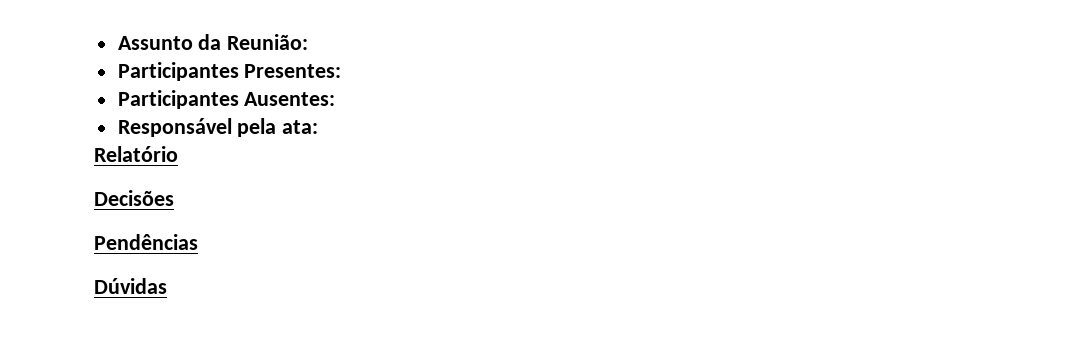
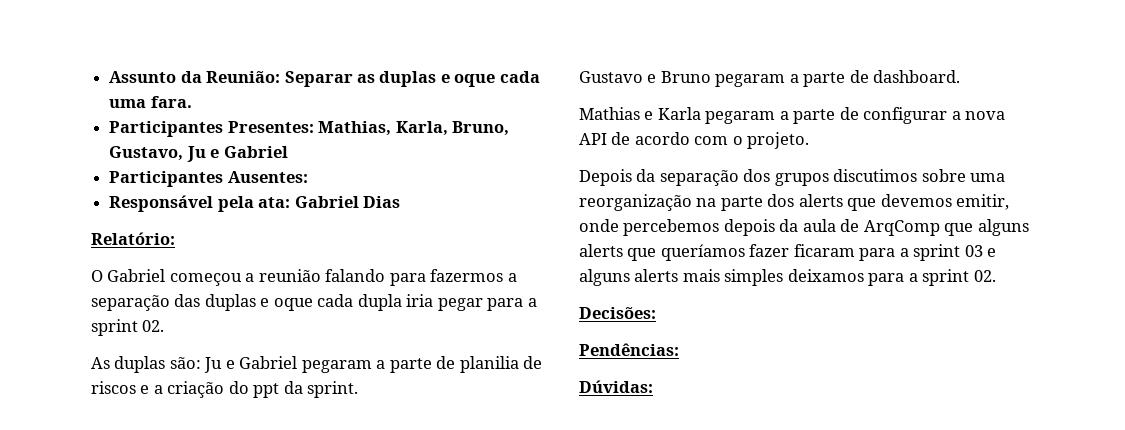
[117,62,342,81] // Participantes Presentes: -> [284,71,540,87] [109,96,192,108] [109,121,509,137] [109,146,288,162] Separar as duplas e oque cada uma fara. // Participantes Presentes: Mathias, Karla, Bruno, Gustavo, Ju e Gabriel
[94,146,178,162] [94,190,174,206] [94,234,198,250] [94,278,167,294] // Relatório // Decisões // Pendências // Dúvidas -> [294,196,400,208] [91,232,175,245] [91,269,517,286] [91,294,537,311] [91,319,165,336] [91,356,543,373] [91,381,359,398] [579,70,961,87] [579,107,1006,124] [579,132,810,149] [579,169,1006,186] [579,194,1010,211] [579,219,1029,236] [579,244,997,261] [579,269,996,286] [579,307,656,319] [579,343,679,356] [579,380,653,393] Gabriel Dias // Relatório: // O Gabriel começou a reunião falando para fazermos a separação das duplas e oque cada dupla iria pegar para a sprint 02. // As duplas são: Ju e Gabriel pegaram a parte de planilia de riscos e a criação do ppt da sprint. // Gustavo e Bruno pegaram a parte de dashboard. // Mathias e Karla pegaram a parte de configurar a nova API de acordo com o projeto. // Depois da separação dos grupos discutimos sobre uma reorganização na parte dos alerts que devemos emitir, onde percebemos depois da aula de ArqComp que alguns alerts que queríamos fazer ficaram para a sprint 03 e alguns alerts mais simples deixamos para a sprint 02. // Decisões: // Pendências: // Dúvidas:

